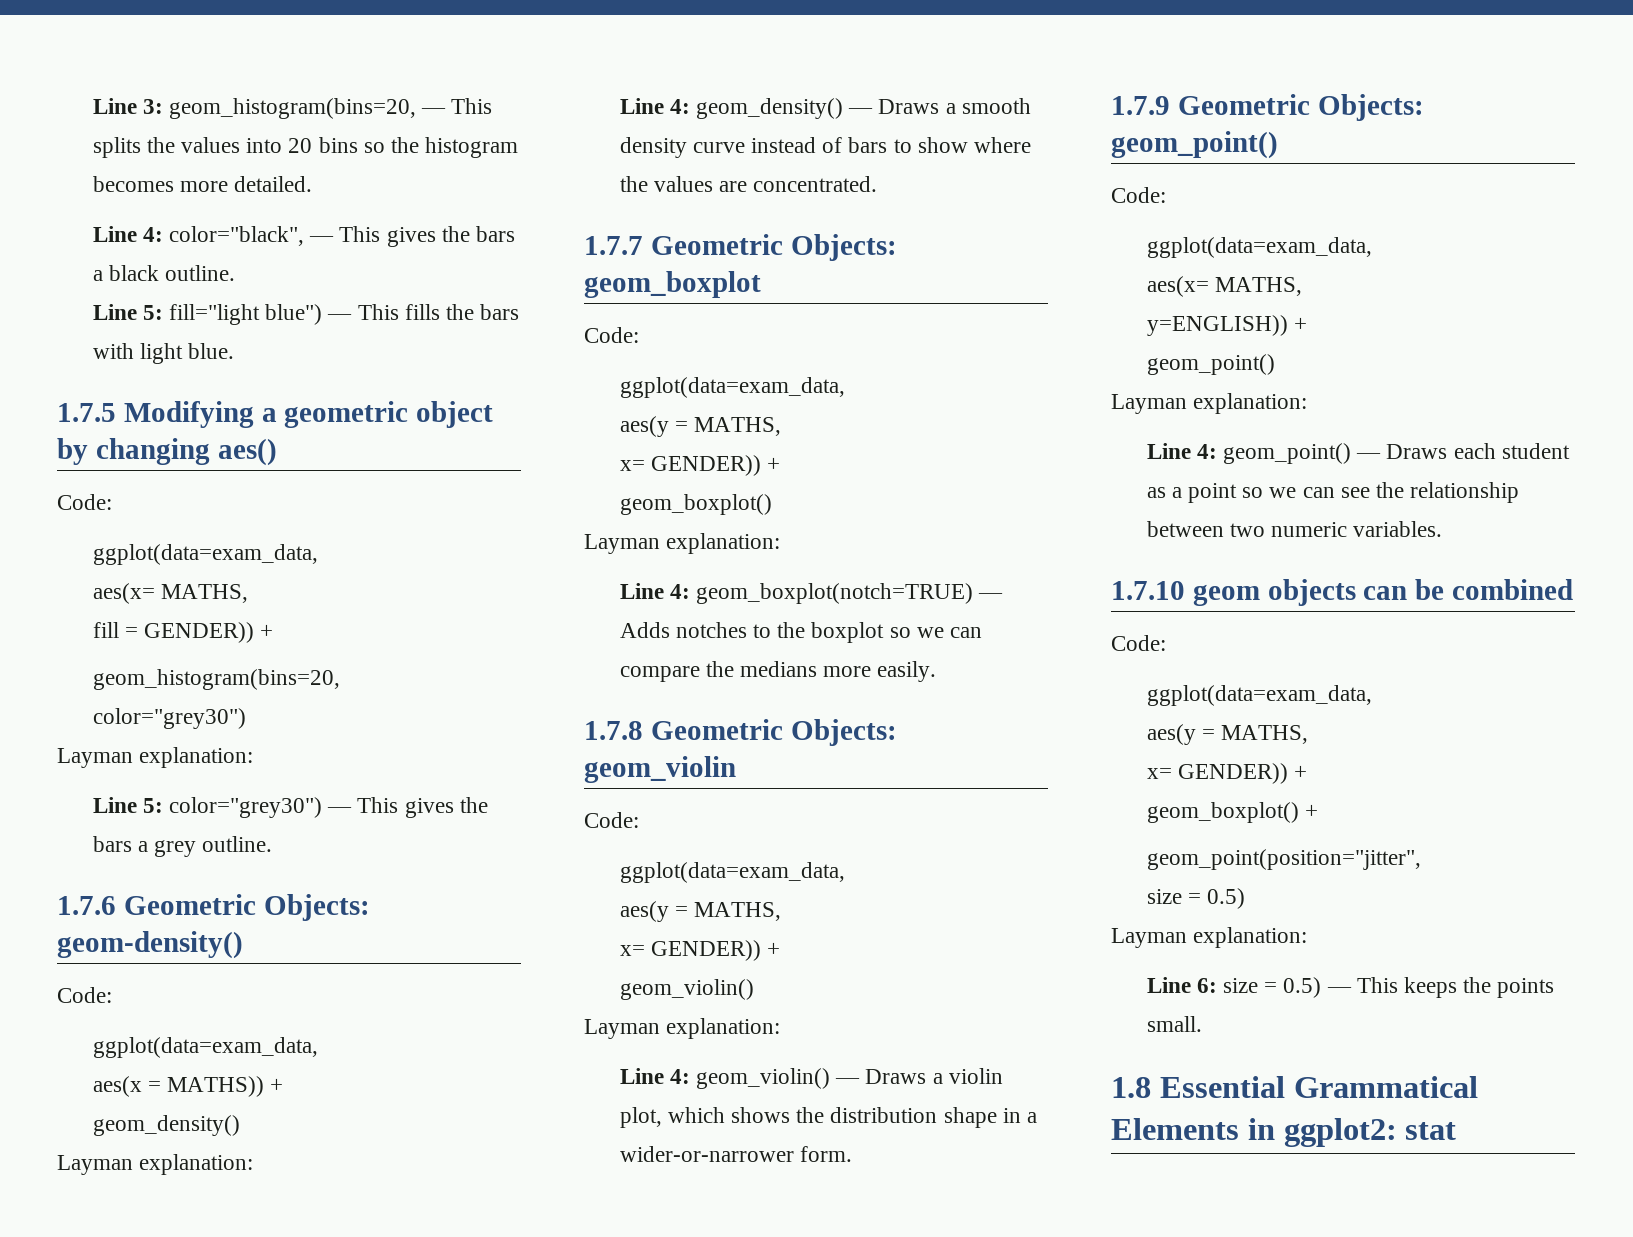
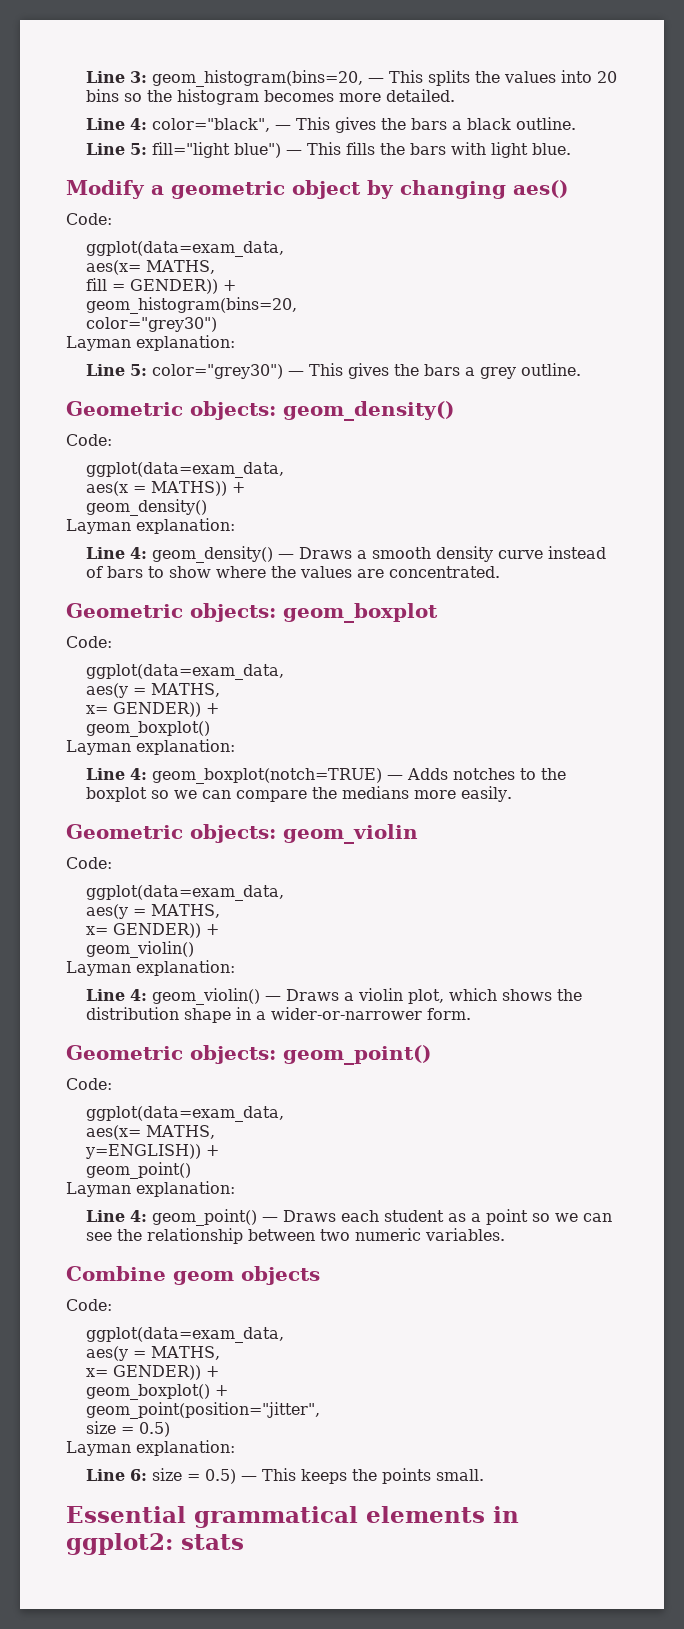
[57,401,254,428] 1.7.5 Modifying -> [66,180,145,199] Modify
[57,894,370,921] [57,931,243,959] 1.7.6 Geometric Objects: geom-density() -> [66,401,454,421] Geometric objects: geom_density()
[584,234,897,261] 1.7.7 Geometric Objects: -> [66,603,276,622] Geometric objects:
[584,719,897,746] 1.7.8 Geometric Objects: -> [66,824,276,843] Geometric objects:
[1111,94,1424,121] 1.7.9 Geometric Objects: -> [66,1045,276,1064] Geometric objects:
[1111,581,1185,600] 1.7.10 -> [66,1266,166,1281] Combine
[1363,579,1574,600] can be combined -> (320, 1275) none
[1111,1076,1478,1098] [1111,1118,1239,1140] 1.8 Essential Grammatical Elements -> [66,1506,485,1528] Essential grammatical elements
[1405,1122,1457,1140] stat -> [181,1534,244,1550] stats

